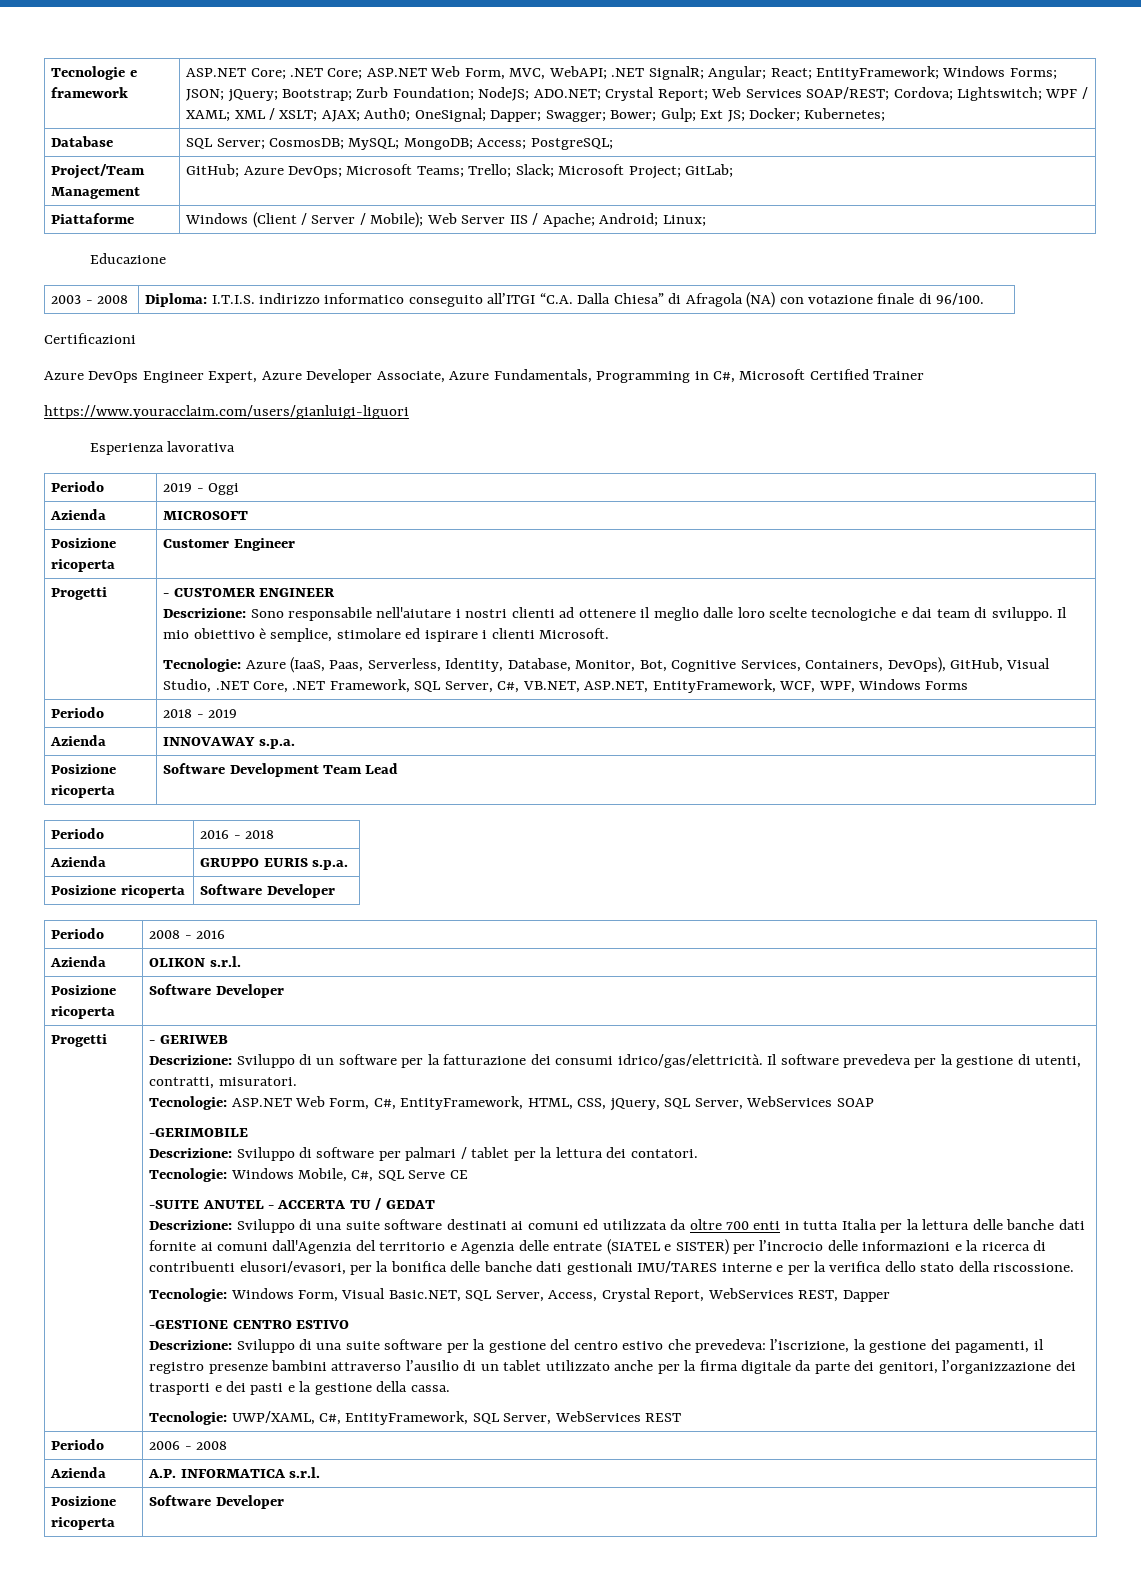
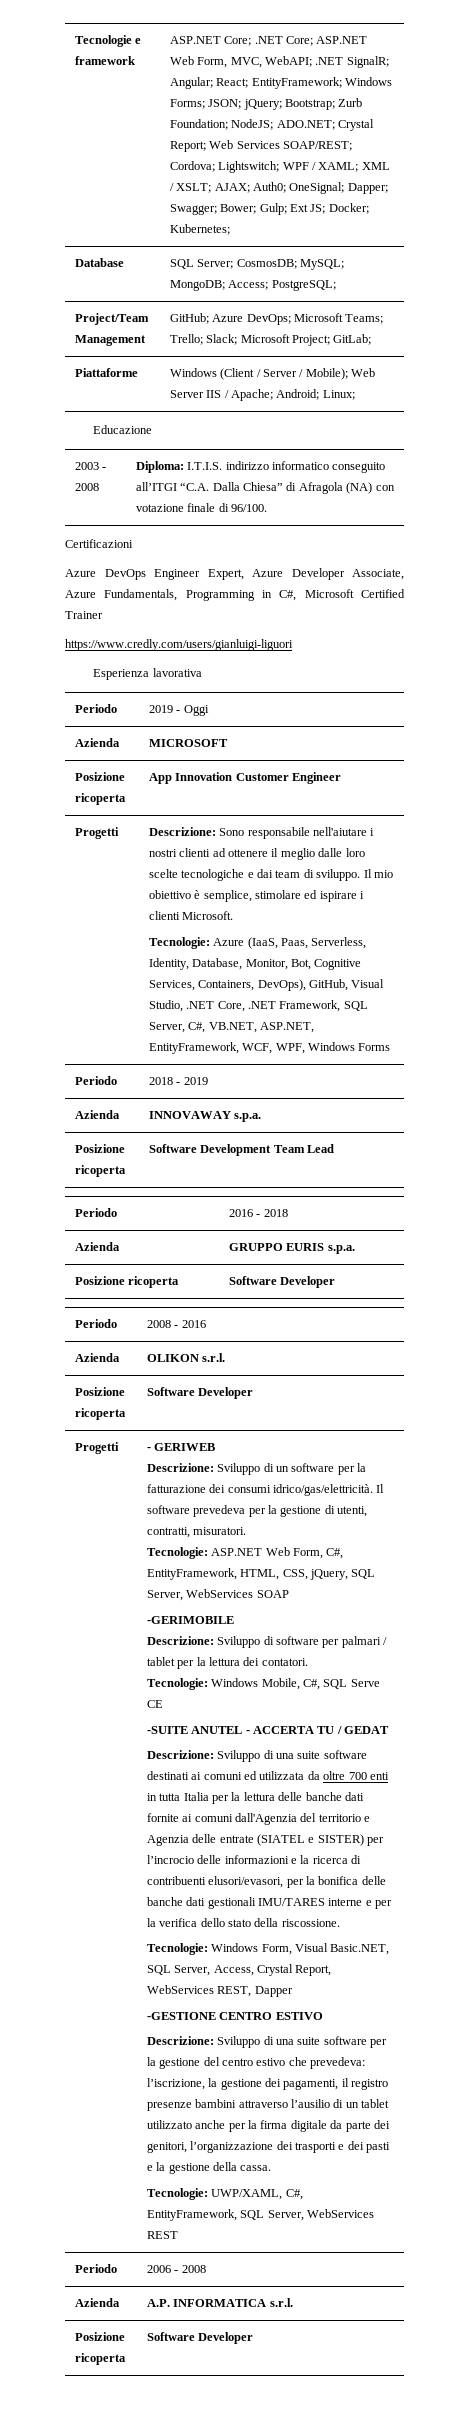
[44,405,409,419] https://www.youracclaim.com/users/gianluigi-liguori -> [65,639,293,651] https://www.credly.com/users/gianluigi-liguori
(116, 565) none -> [148,772,233,784] App Innovation
[163,588,335,597] - CUSTOMER ENGINEER // -> (119, 833) none

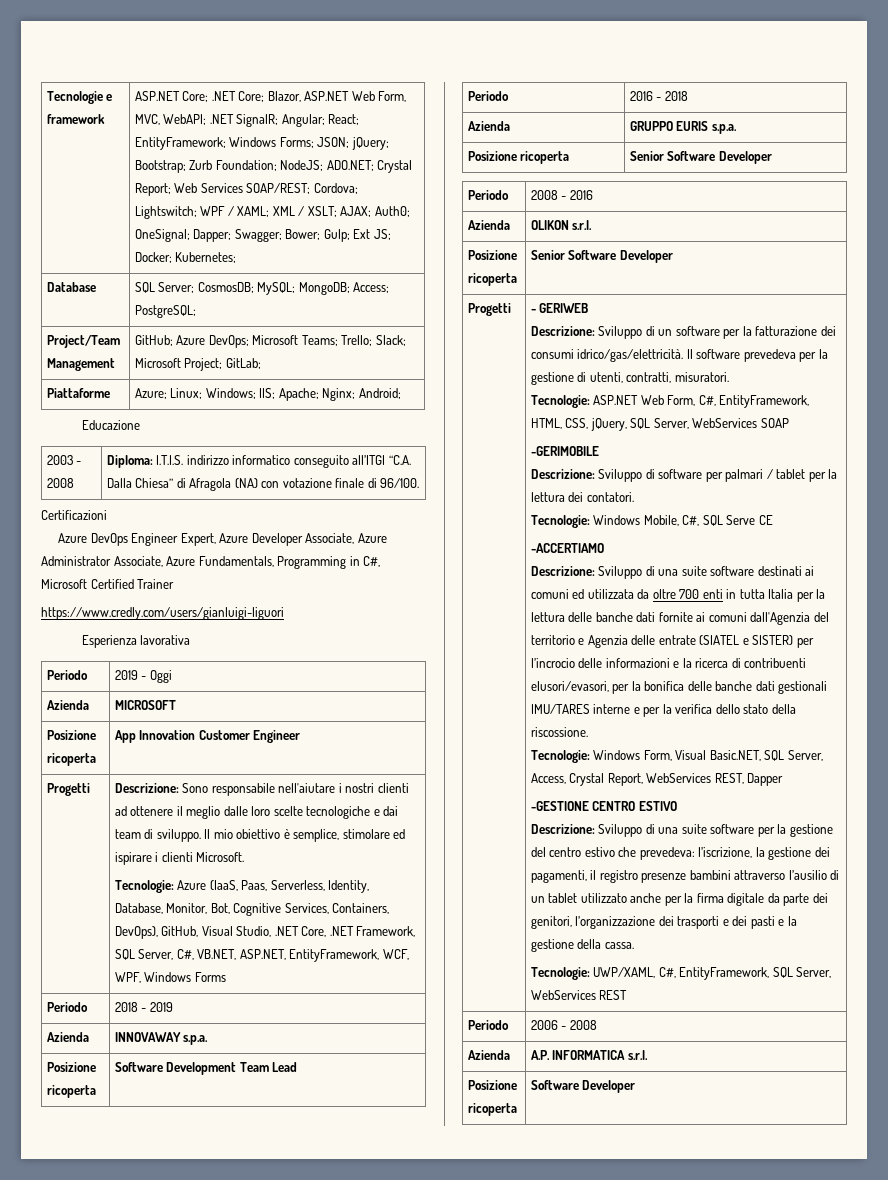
(314, 41) none -> [267,91,301,102] Blazor,
[169,368,376,380] [169,389,274,401] Windows (Client / Server / Mobile); Web Server IIS / Apache; -> [134,388,356,401] Azure; Linux; Windows; IIS; Apache; Nginx;
[322,390,355,400] Linux; -> (401, 393) none
(96, 594) none -> [41,556,196,567] Administrator Associate, Azure
(180, 1282) none -> [629,151,664,161] Senior
(126, 1414) none -> [530,250,565,260] Senior
[146,1726,390,1734] -SUITE ANUTEL - ACCERTA TU / GEDAT -> [530,543,604,553] -ACCERTIAMO

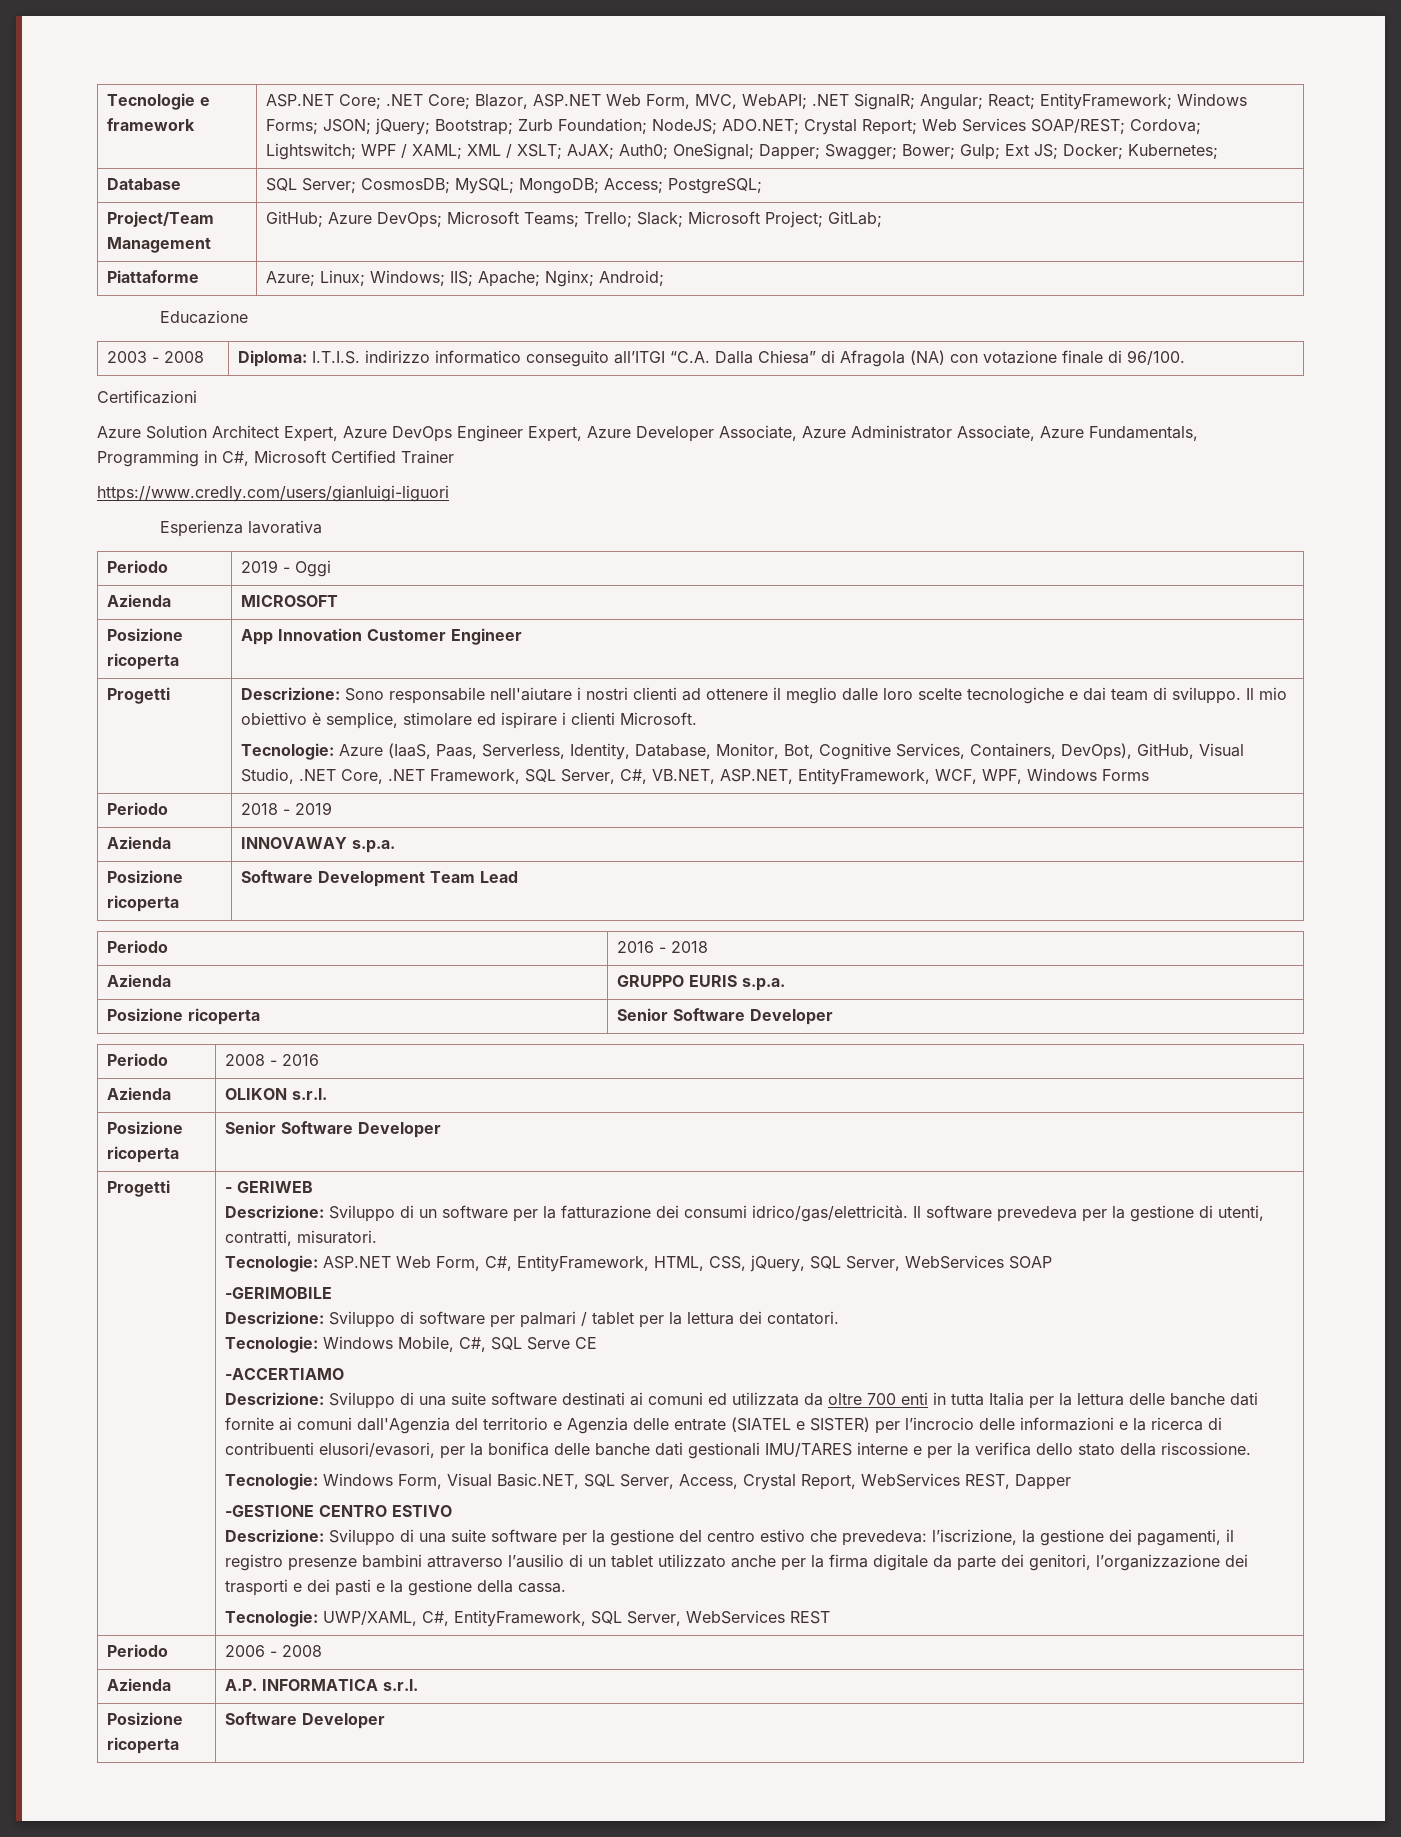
(88, 538) none -> [146,425,387,442] Solution Architect Expert, Azure

